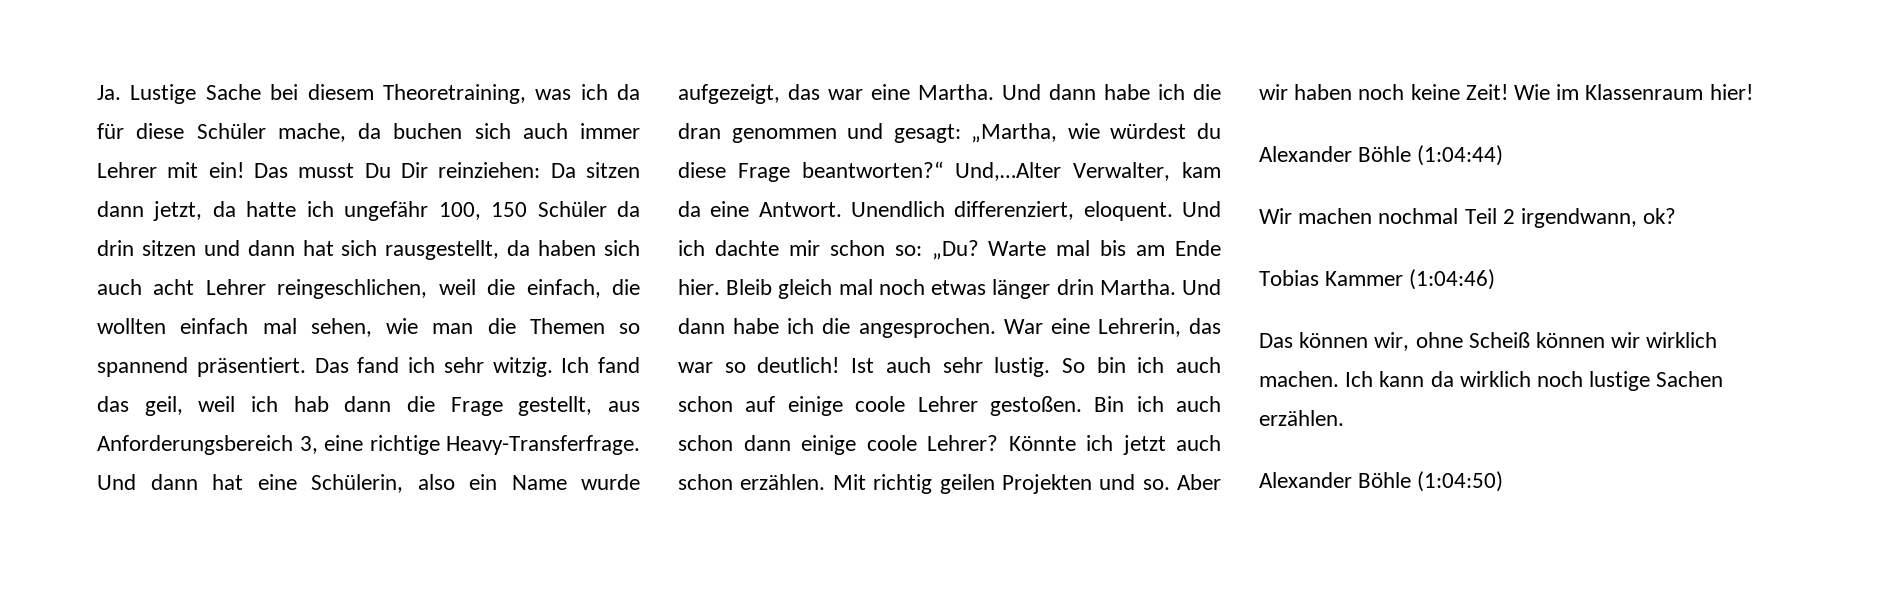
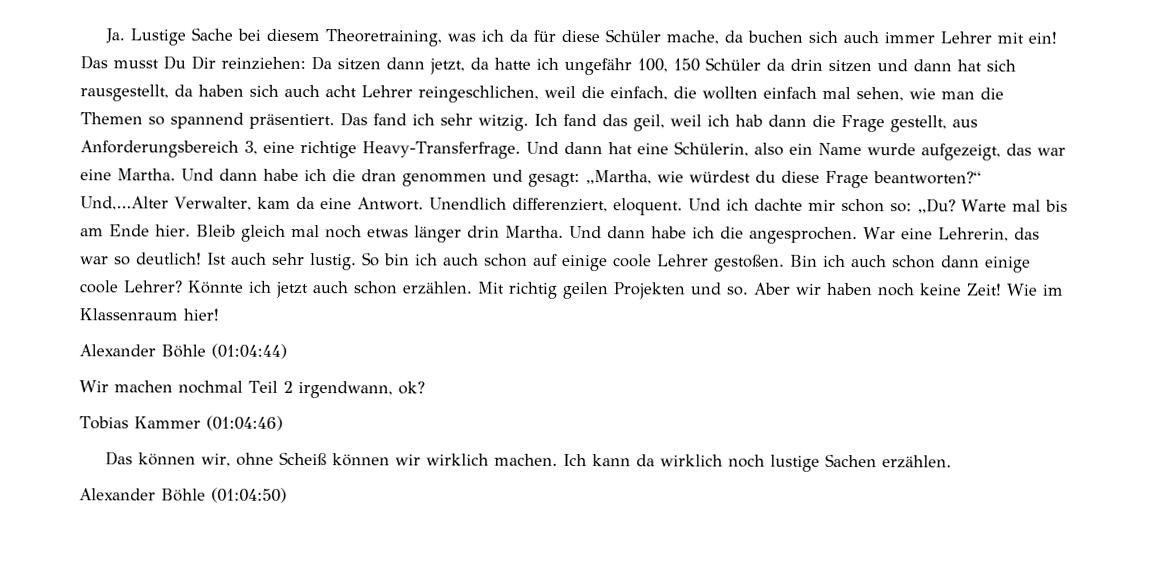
[1417,145,1504,166] (1:04:44) -> [211,343,287,359] (01:04:44)
[1409,269,1496,290] (1:04:46) -> [205,415,283,431] (01:04:46)
[1417,471,1504,492] (1:04:50) -> [211,487,287,503] (01:04:50)

